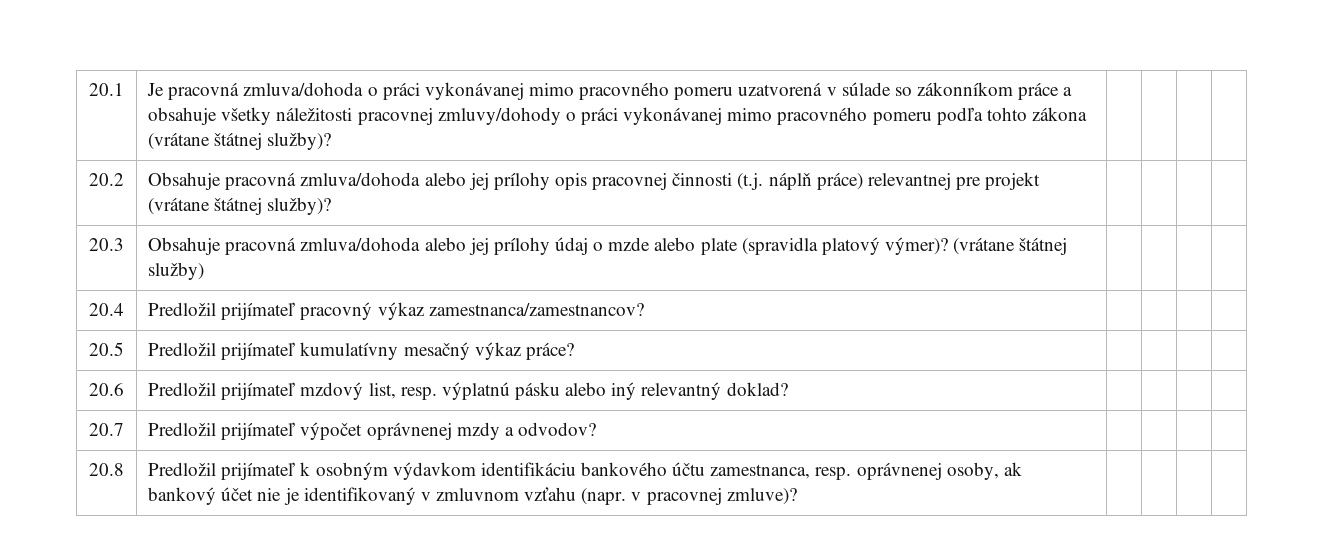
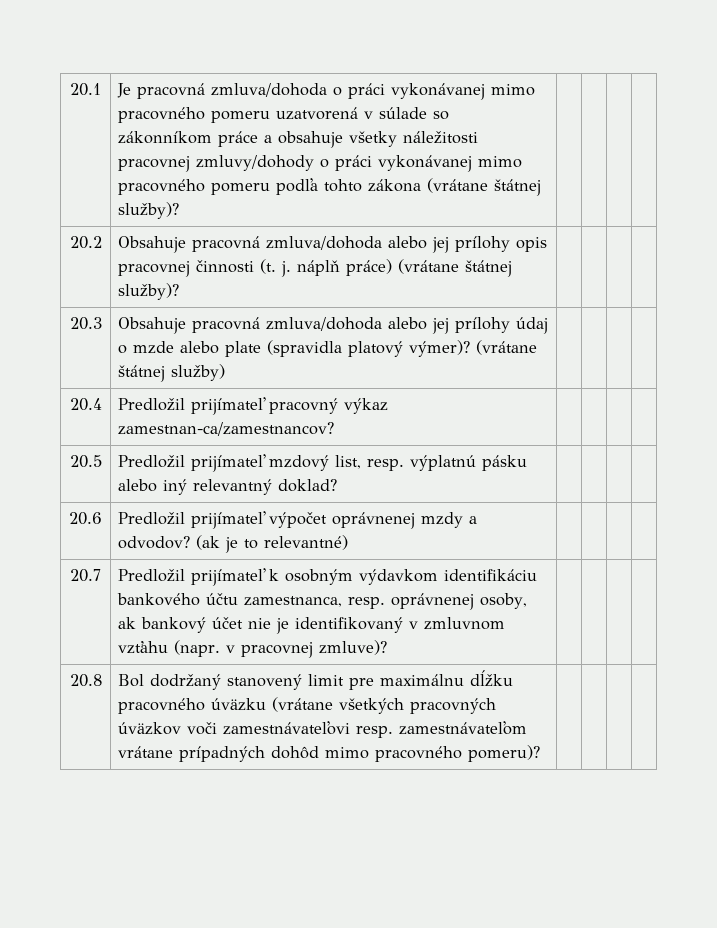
[737,172,1041,190] (t.j. náplň práce) relevantnej pre projekt -> [260,259,393,277] (t. j. náplň práce)
[428,303,644,316] zamestnanca/zamestnancov? -> [118,422,335,436] zamestnan-ca/zamestnancov?
[148,342,574,360] [89,383,124,396] | Predložil prijímateľ kumulatívny mesačný výkaz práce? | | | | // 20.6 -> (102, 461) none
[89,423,124,436] 20.7 -> [69,512,102,525] 20.6
[89,463,124,476] | | | | // 20.8 -> [196,535,349,553] [70,569,101,582] (ak je to relevantné) | | | | // 20.7
(797, 496) none -> [69,674,102,687] [118,670,514,690] [118,697,497,714] [118,721,528,738] [118,745,541,762] // 20.8 | Bol dodržaný stanovený limit pre maximálnu dĺžku pracovného úväzku (vrátane všetkých pracovných úväzkov voči zamestnávateľovi resp. zamestnávateľom vrátane prípadných dohôd mimo pracovného pomeru)? | | | |

